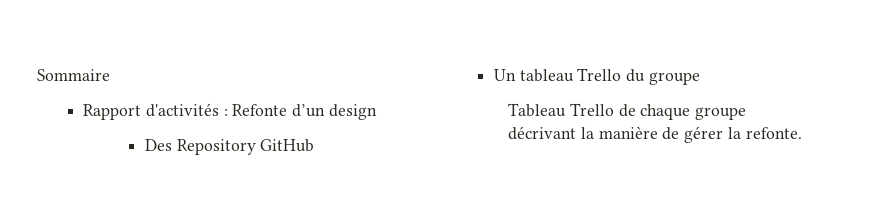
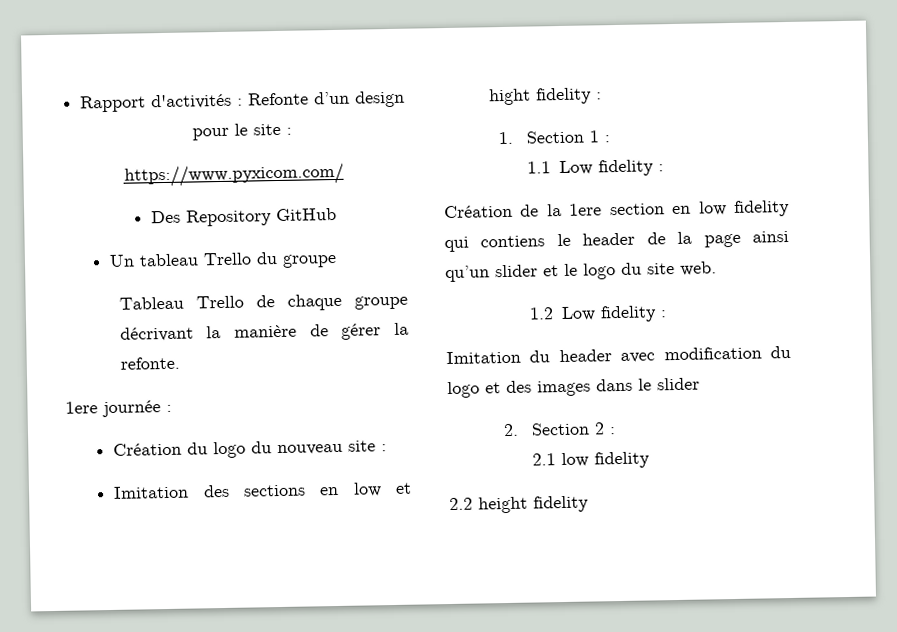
[37,69,110,81] Sommaire // -> (79, 104) none
(377, 112) none -> [192,123,293,141] [123,162,344,188] pour le site : // https://www.pyxicom.com/
(802, 133) none -> [65,400,172,418] [113,440,388,459] [113,482,412,499] [489,87,603,106] [497,130,610,145] [526,159,664,177] [444,199,790,219] [444,230,789,253] [445,261,717,283] [528,305,667,323] [446,345,791,365] [447,377,700,399] [502,422,616,437] [531,451,650,469] [449,495,589,514] // 1ere journée : // Création du logo du nouveau site : // Imitation des sections en low et hight fidelity : // 1. Section 1 : // 1.1 Low fidelity : // Création de la 1ere section en low fidelity qui contiens le header de la page ainsi qu’un slider et le logo du site web. // 1.2 Low fidelity : // Imitation du header avec modification du logo et des images dans le slider // 2. Section 2 : // 2.1 low fidelity // 2.2 height fidelity

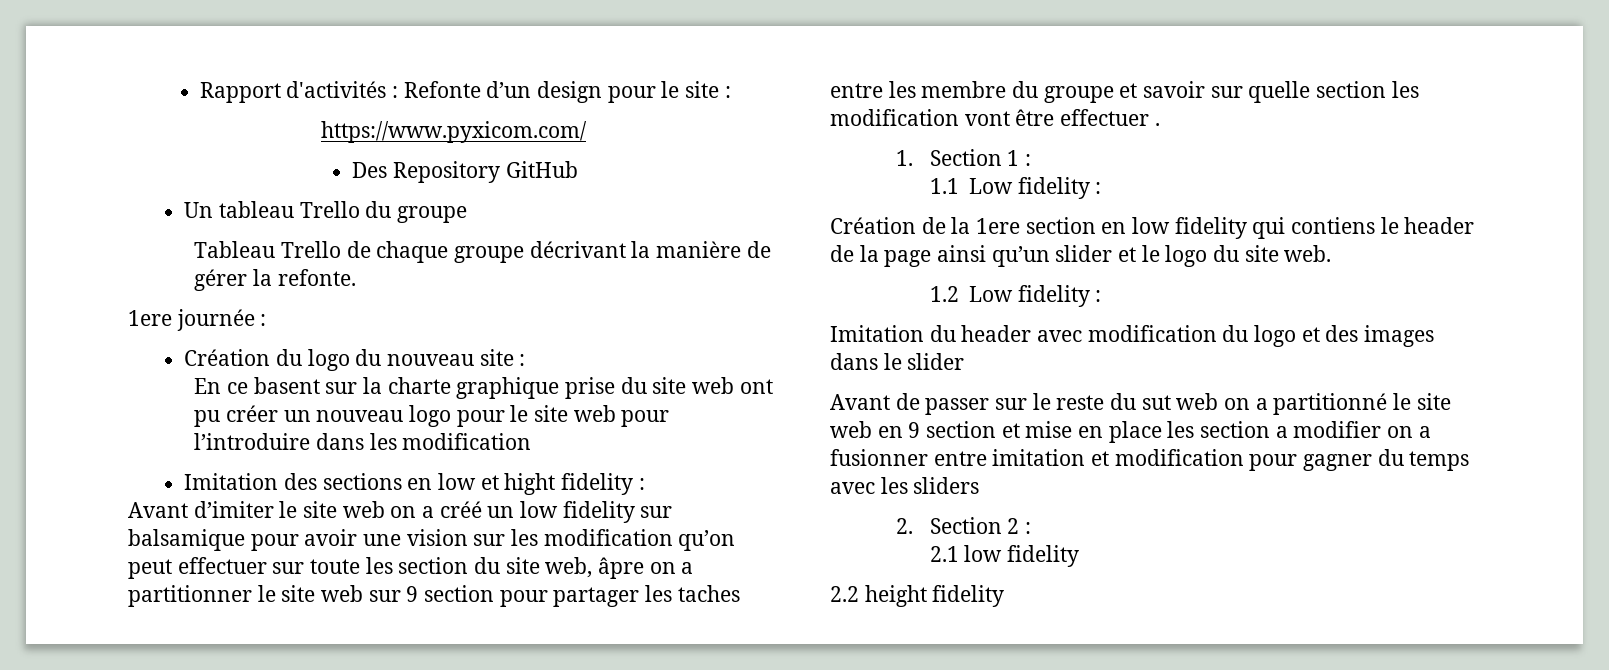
(388, 448) none -> [194,377,773,399] [194,405,670,427] [194,433,532,450] // En ce basent sur la charte graphique prise du site web ont pu créer un nouveau logo pour le site web pour l’introduire dans les modification
(603, 96) none -> [128,501,673,523] [128,529,736,551] [128,557,694,579] [128,585,740,607] [830,81,1419,103] [830,109,1160,126] // Avant d’imiter le site web on a créé un low fidelity sur balsamique pour avoir une vision sur les modification qu’on peut effectuer sur toute les section du site web, âpre on a partitionner le site web sur 9 section pour partager les taches entre les membre du groupe et savoir sur quelle section les modification vont être effectuer .
(700, 384) none -> [830,393,1451,415] [830,421,1431,443] [830,449,1470,471] [830,477,980,494] // Avant de passer sur le reste du sut web on a partitionné le site web en 9 section et mise en place les section a modifier on a fusionner entre imitation et modification pour gagner du temps avec les sliders

